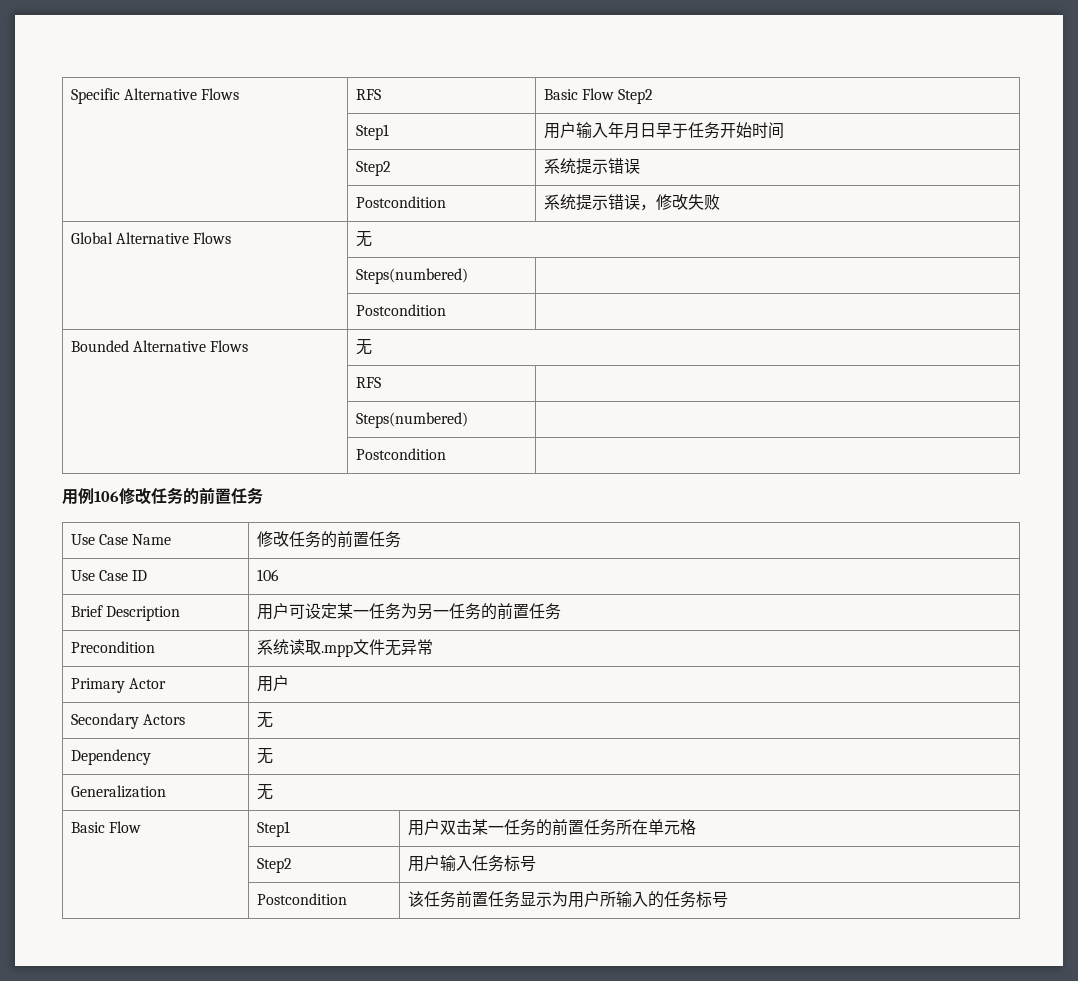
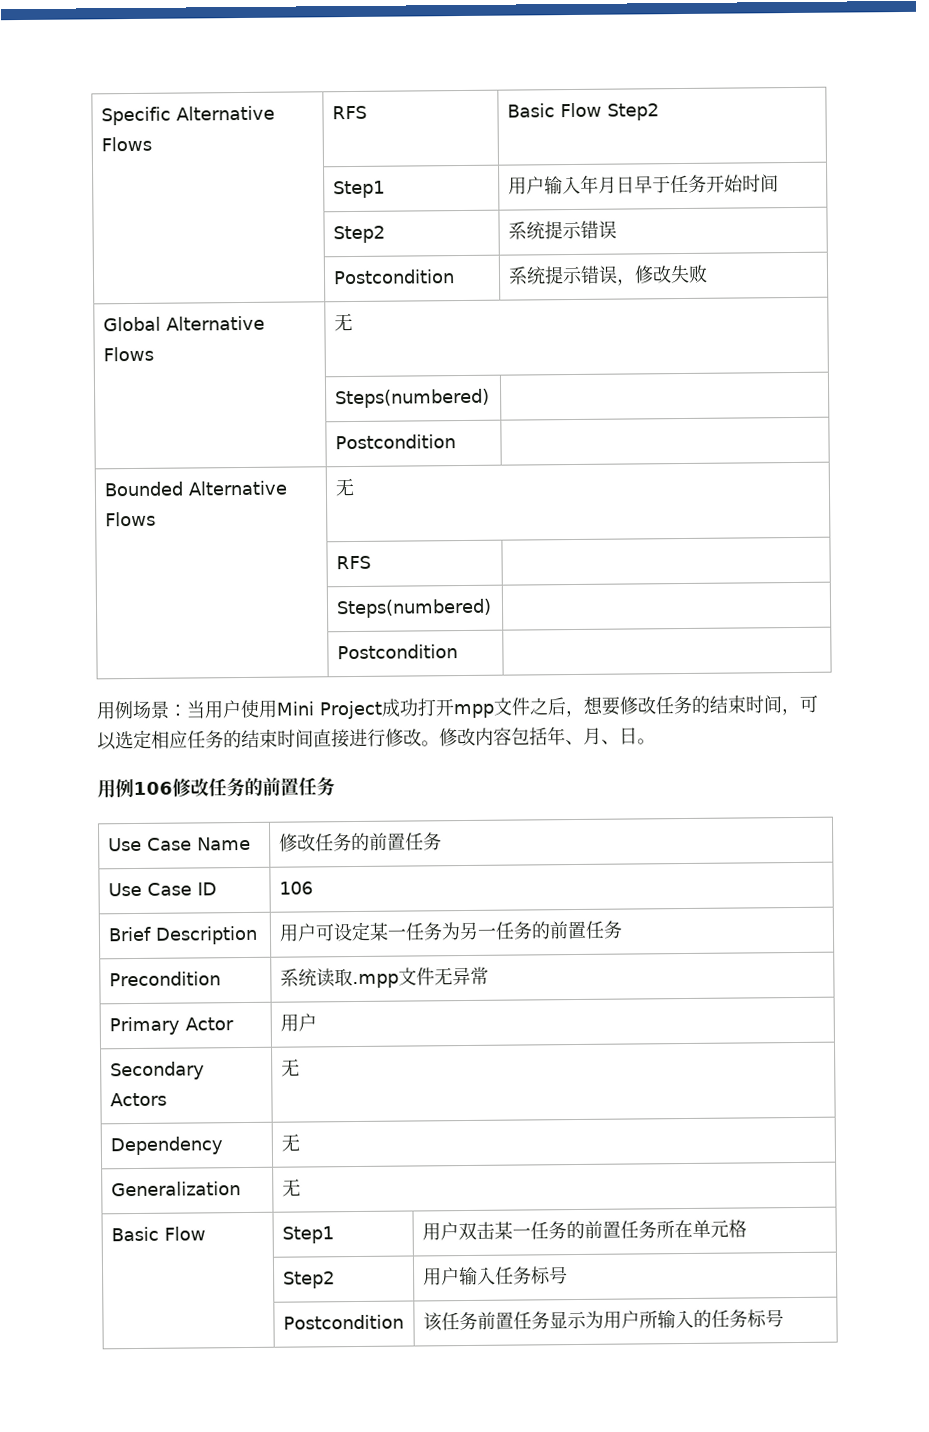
(446, 454) none -> [96,694,818,720] [97,726,656,751] // 用例场景：当用户使用Mini Project成功打开mpp文件之后，想要修改任务的结束时间，可以选定相应任务的结束时间直接进行修改。修改内容包括年、月、日。

